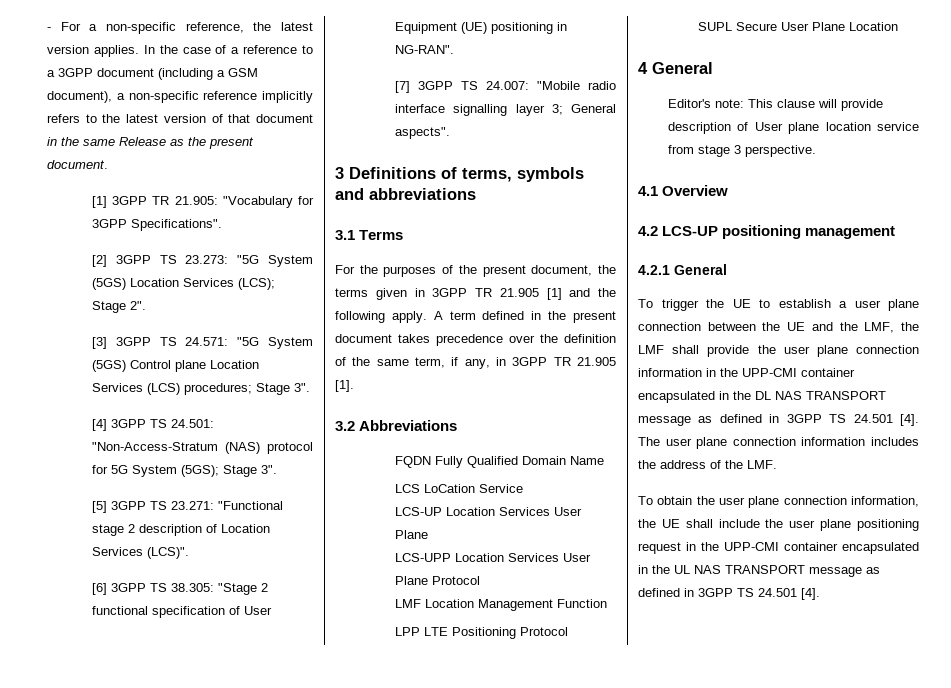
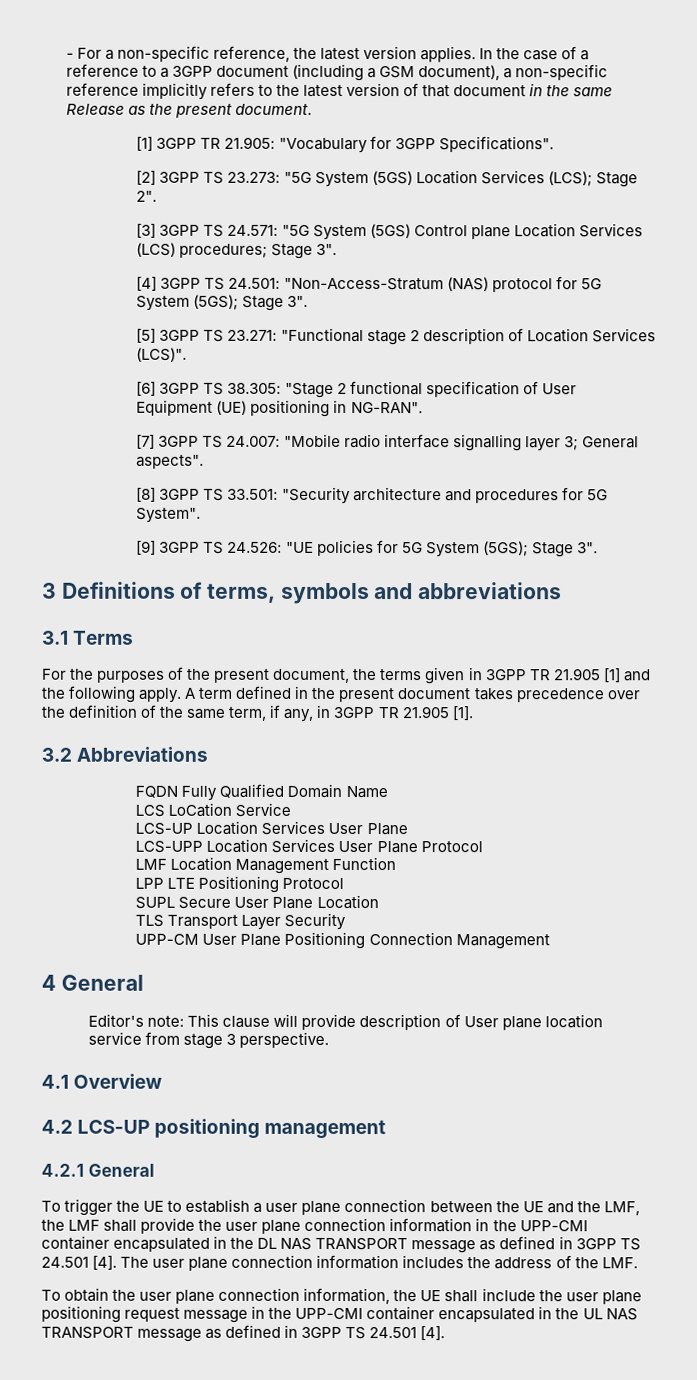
(451, 133) none -> [136,486,608,505] [136,507,202,523] [136,539,598,558] // [8] 3GPP TS 33.501: "Security architecture and procedures for 5G System". // [9] 3GPP TS 24.526: "UE policies for 5G System (5GS); Stage 3".
(899, 26) none -> [135,912,347,930] [135,931,550,950] // TLS Transport Layer Security // UPP-CM User Plane Positioning Connection Management
(681, 548) none -> [183,1309,249,1323] message

